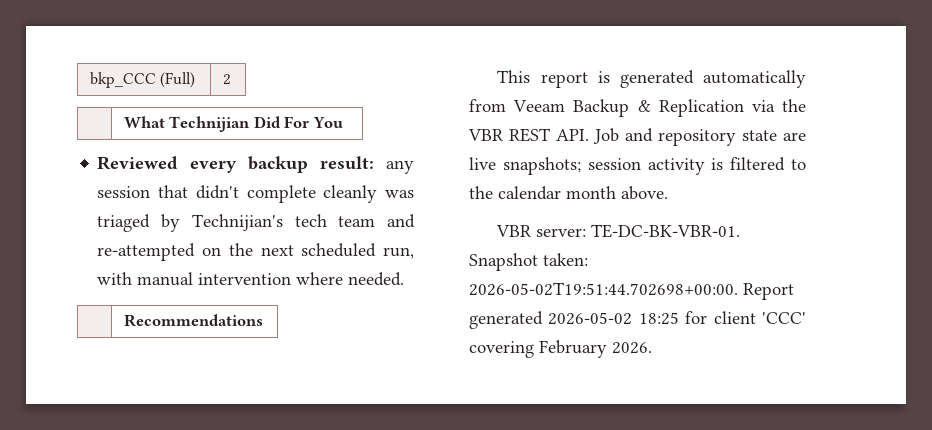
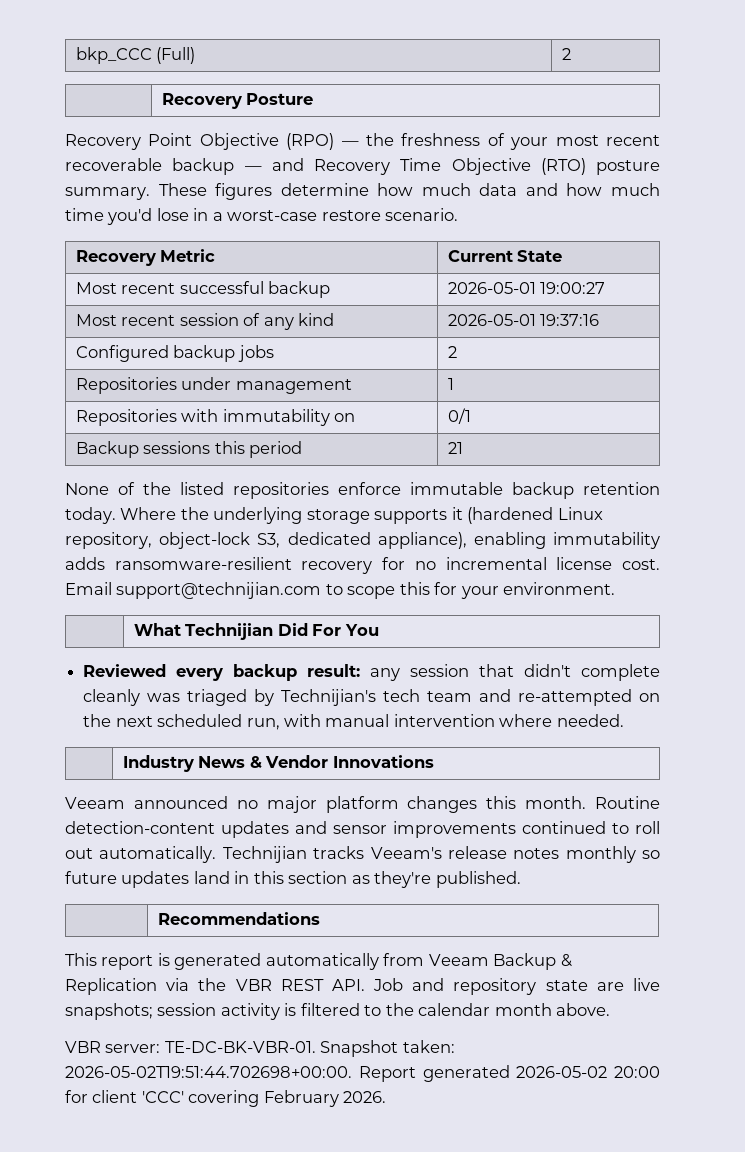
(231, 79) none -> [161,93,314,109] [65,133,660,150] [65,158,660,175] [65,183,660,200] [65,208,459,225] [75,249,216,266] [447,250,563,262] [75,281,331,298] [447,282,606,294] [75,313,335,330] [447,314,600,326] [75,345,274,362] [447,346,457,358] [75,377,352,394] [447,378,454,390] [75,409,356,426] [447,408,471,424] [75,441,303,458] [447,442,463,454] [65,482,660,499] [65,507,603,524] [65,532,660,549] [65,557,660,574] [65,582,616,599] // | Recovery Posture // Recovery Point Objective (RPO) — the freshness of your most recent recoverable backup — and Recovery Time Objective (RTO) posture summary. These figures determine how much data and how much time you'd lose in a worst-case restore scenario. // Recovery Metric | Current State // Most recent successful backup | 2026-05-01 19:00:27 // Most recent session of any kind | 2026-05-01 19:37:16 // Configured backup jobs | 2 // Repositories under management | 1 // Repositories with immutability on | 0/1 // Backup sessions this period | 21 // None of the listed repositories enforce immutable backup retention today. Where the underlying storage supports it (hardened Linux repository, object-lock S3, dedicated appliance), enabling immutability adds ransomware-resilient recovery for no incremental license cost. Email support@technijian.com to scope this for your environment.
(405, 279) none -> [122,755,434,772] [65,796,660,813] [65,821,660,838] [65,846,660,863] [65,871,521,888] // | Industry News & Vendor Innovations // Veeam announced no major platform changes this month. Routine detection-content updates and sensor improvements continued to roll out automatically. Technijian tracks Veeam's release notes monthly so future updates land in this section as they're published.
[638,312,679,325] 18:25 -> [614,1066,660,1078] 20:00

